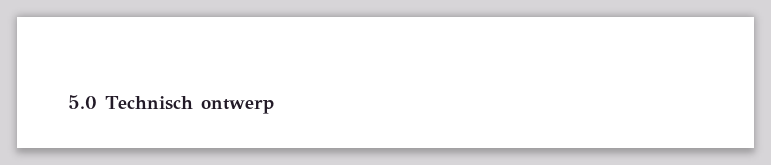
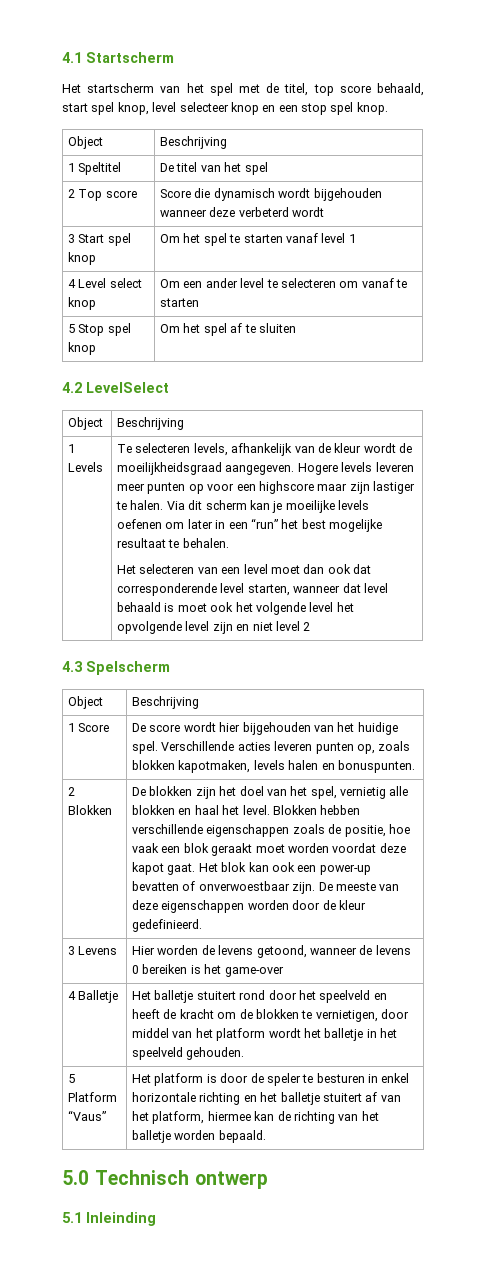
(68, 102) none -> [62,52,174,63] [62,83,424,96] [62,102,388,115] [68,136,104,149] [160,136,228,149] [68,162,122,175] [160,162,268,175] [68,189,137,201] [160,188,382,201] [160,207,325,217] [68,233,131,246] [68,252,97,265] [160,233,356,246] [68,278,142,288] [68,297,97,310] [160,278,408,288] [160,298,200,307] [68,323,131,336] [68,342,97,355] [160,323,296,336] [62,382,169,393] [68,417,104,430] [117,417,185,430] [68,444,76,453] [68,462,104,472] [117,443,413,456] [117,462,414,475] [117,481,416,494] [116,500,370,513] [117,518,383,532] [117,538,229,548] [117,564,372,574] [117,583,388,596] [117,602,354,615] [117,621,311,634] [62,661,170,675] [68,696,104,709] [132,696,200,709] [68,723,110,732] [132,722,398,735] [132,741,411,754] [132,760,415,773] [68,787,76,796] [68,805,113,815] [132,786,409,799] [132,805,361,815] [132,824,410,837] [132,843,406,856] [132,862,371,875] [132,881,400,894] [132,900,366,913] [132,919,203,932] [68,946,118,955] [132,945,411,958] [132,964,284,977] [68,990,119,1003] [132,990,387,1003] [132,1009,410,1022] [132,1028,398,1041] [132,1047,245,1060] [68,1074,76,1083] [68,1092,118,1102] [68,1110,107,1121] [132,1073,410,1086] [132,1092,401,1105] [132,1111,379,1124] [132,1130,266,1143] 4.1 Startscherm // Het startscherm van het spel met de titel, top score behaald, start spel knop, level selecteer knop en een stop spel knop. // Object | Beschrijving // 1 Speltitel | De titel van het spel // 2 Top score | Score die dynamisch wordt bijgehouden wanneer deze verbeterd wordt // 3 Start spel knop | Om het spel te starten vanaf level 1 // 4 Level select knop | Om een ander level te selecteren om vanaf te starten // 5 Stop spel knop | Om het spel af te sluiten // 4.2 LevelSelect // Object | Beschrijving // 1 Levels | Te selecteren levels, afhankelijk van de kleur wordt de moeilijkheidsgraad aangegeven. Hogere levels leveren meer punten op voor een highscore maar zijn lastiger te halen. Via dit scherm kan je moeilijke levels oefenen om later in een “run” het best mogelijke resultaat te behalen. // Het selecteren van een level moet dan ook dat corresponderende level starten, wanneer dat level behaald is moet ook het volgende level het opvolgende level zijn en niet level 2 // 4.3 Spelscherm // Object | Beschrijving // 1 Score | De score wordt hier bijgehouden van het huidige spel. Verschillende acties leveren punten op, zoals blokken kapotmaken, levels halen en bonuspunten. // 2 Blokken | De blokken zijn het doel van het spel, vernietig alle blokken en haal het level. Blokken hebben verschillende eigenschappen zoals de positie, hoe vaak een blok geraakt moet worden voordat deze kapot gaat. Het blok kan ook een power-up bevatten of onverwoestbaar zijn. De meeste van deze eigenschappen worden door de kleur gedefinieerd. // 3 Levens | Hier worden de levens getoond, wanneer de levens 0 bereiken is het game-over // 4 Balletje | Het balletje stuitert rond door het speelveld en heeft de kracht om de blokken te vernietigen, door middel van het platform wordt het balletje in het speelveld gehouden. // 5 Platform “Vaus” | Het platform is door de speler te besturen in enkel horizontale richting en het balletje stuitert af van het platform, hiermee kan de richting van het balletje worden bepaald. //
(275, 106) none -> [62,1212,156,1226] // 5.1 Inleinding

